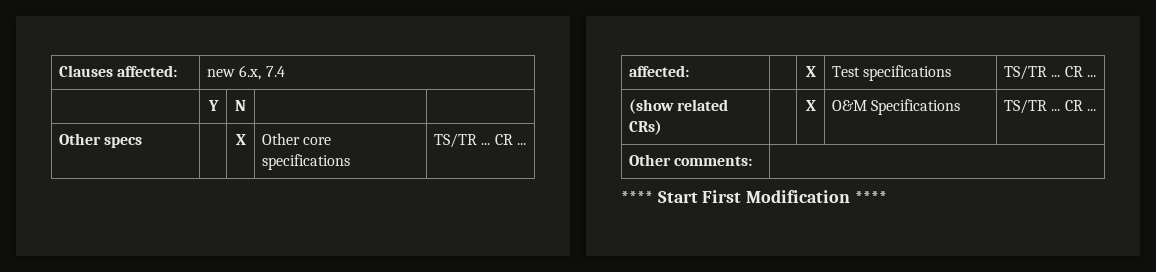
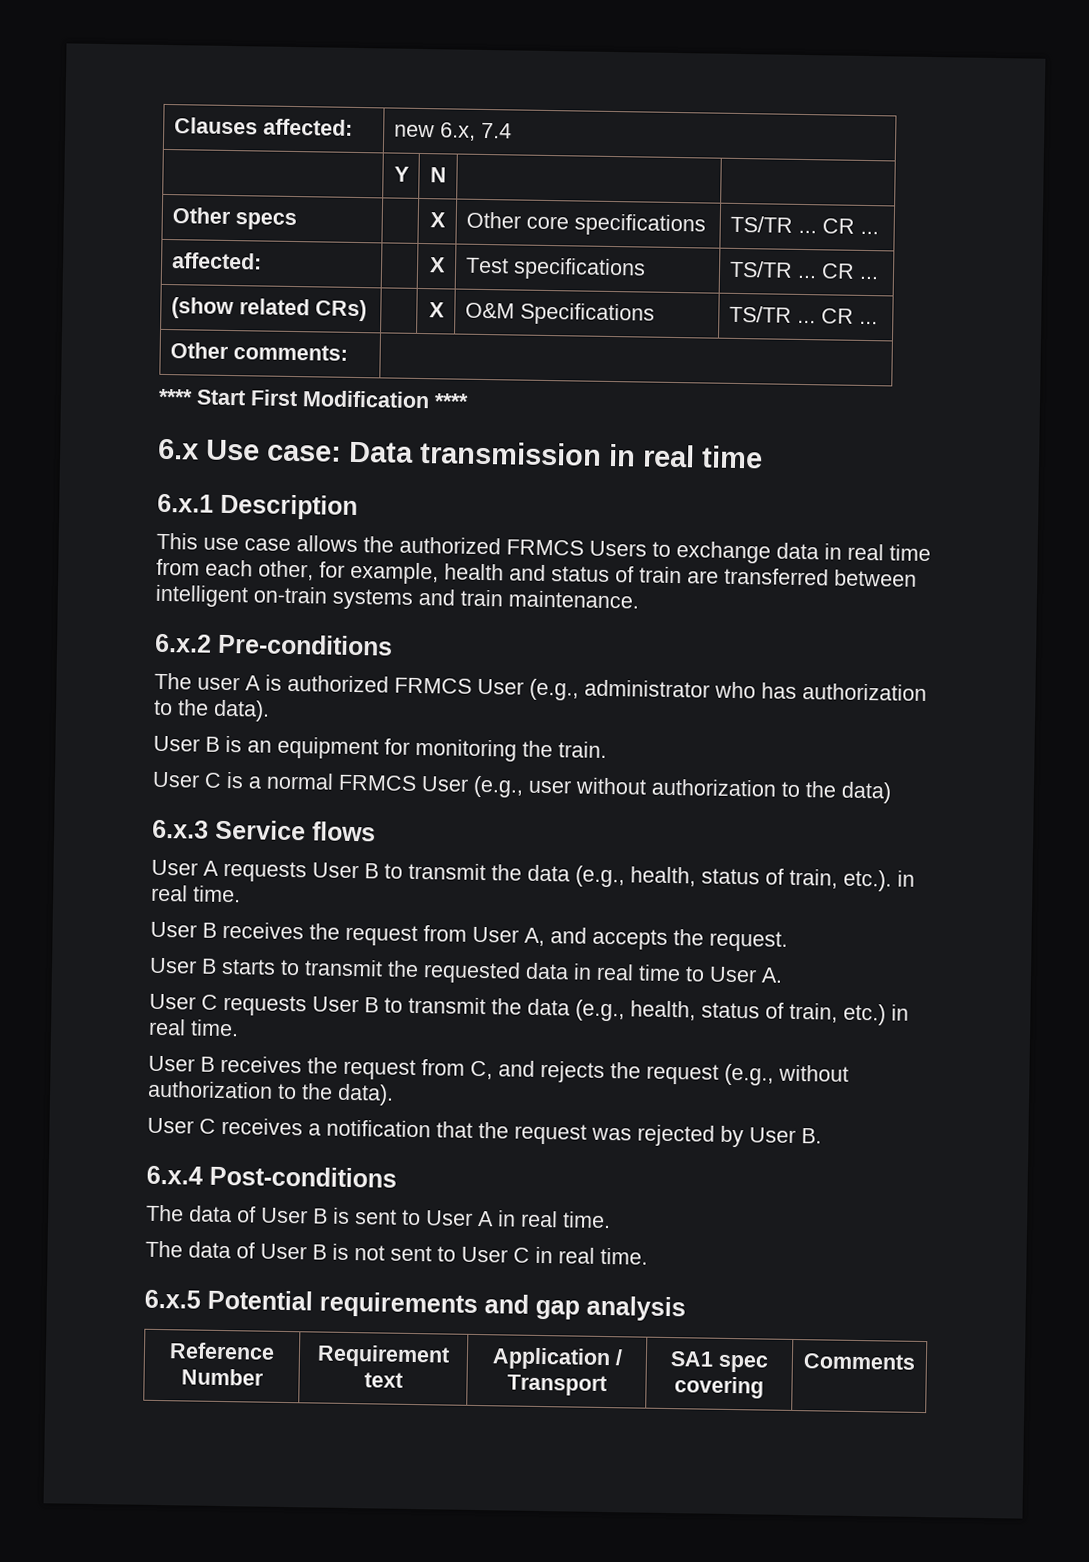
(887, 197) none -> [158,438,763,469] [157,493,358,521] [156,532,931,564] [156,558,917,587] [155,584,639,610] [154,633,393,656] [154,672,927,701] [153,699,270,722] [153,735,607,762] [152,771,892,804] [152,819,376,842] [151,859,915,892] [151,884,241,903] [150,921,788,952] [149,957,783,984] [149,993,909,1026] [148,1018,239,1037] [148,1055,849,1086] [147,1080,394,1106] [147,1117,822,1148] [146,1165,397,1188] [146,1204,611,1229] [145,1240,648,1265] [144,1289,686,1322] [169,1342,275,1360] [180,1368,264,1386] [317,1344,450,1368] [363,1372,403,1388] [491,1347,623,1371] [506,1374,607,1397] [670,1351,769,1373] [674,1376,764,1399] [803,1353,916,1370] // 6.x Use case: Data transmission in real time // 6.x.1 Description // This use case allows the authorized FRMCS Users to exchange data in real time from each other, for example, health and status of train are transferred between intelligent on-train systems and train maintenance. // 6.x.2 Pre-conditions // The user A is authorized FRMCS User (e.g., administrator who has authorization to the data). // User B is an equipment for monitoring the train. // User C is a normal FRMCS User (e.g., user without authorization to the data) // 6.x.3 Service flows // User A requests User B to transmit the data (e.g., health, status of train, etc.). in real time. // User B receives the request from User A, and accepts the request. // User B starts to transmit the requested data in real time to User A. // User C requests User B to transmit the data (e.g., health, status of train, etc.) in real time. // User B receives the request from C, and rejects the request (e.g., without authorization to the data). // User C receives a notification that the request was rejected by User B. // 6.x.4 Post-conditions // The data of User B is sent to User A in real time. // The data of User B is not sent to User C in real time. // 6.x.5 Potential requirements and gap analysis // Reference Number | Requirement text | Application / Transport | SA1 spec covering | Comments

